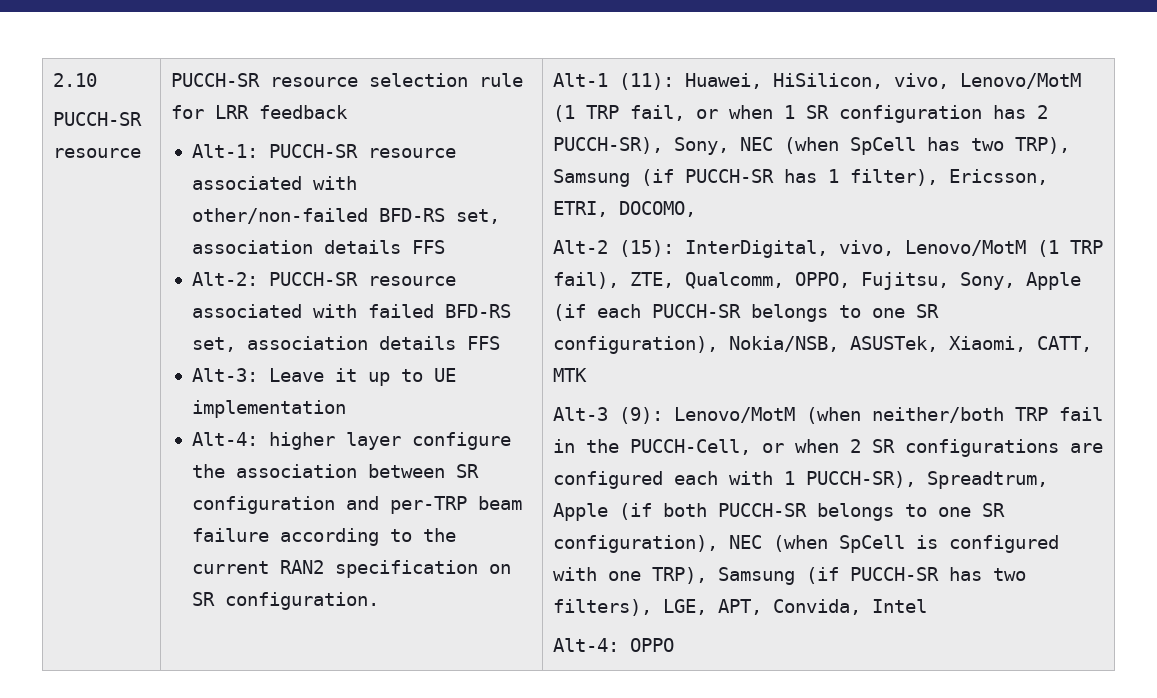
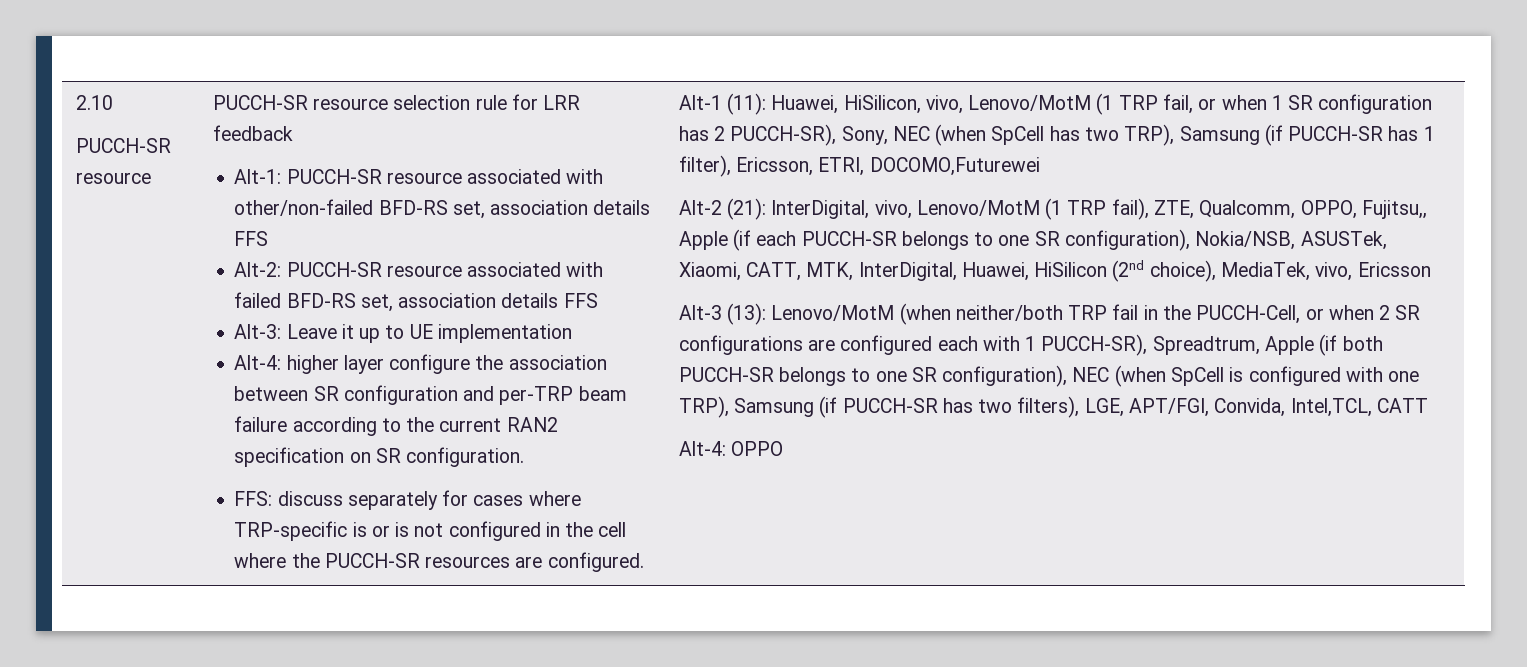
(379, 601) none -> [234,490,581,510] [234,521,627,541] [234,552,644,572] // FFS: discuss separately for cases where TRP-specific is or is not configured in the cell where the PUCCH-SR resources are configured.
[618,201,696,217] DOCOMO, -> [869,157,1040,176] DOCOMO,Futurewei
[618,240,674,257] (15): -> [727,198,767,220] (21):
[860,272,1015,290] Fujitsu, Sony, -> [1361,200,1427,219] Fujitsu,,
[552,368,587,382] MTK -> [806,260,1431,282] MTK, InterDigital, Huawei, HiSilicon (2nd choice), MediaTek, vivo, Ericsson
[618,407,663,424] (9): -> [727,303,767,325] (13):
[717,599,927,615] APT, Convida, Intel -> [1128,398,1428,417] APT/FGI, Convida, Intel,TCL, CATT

